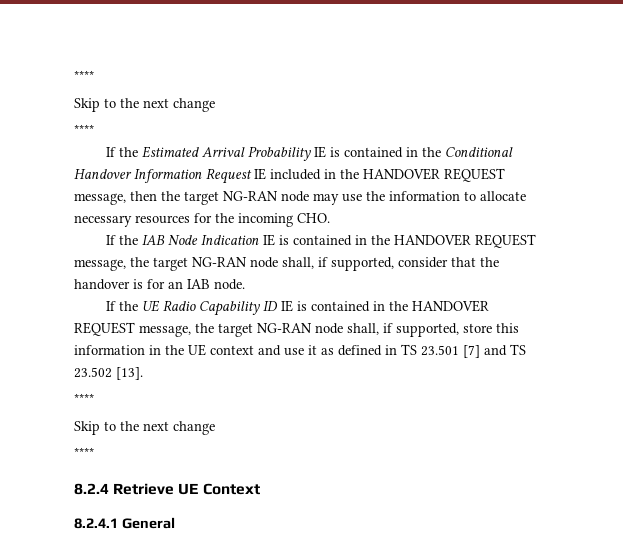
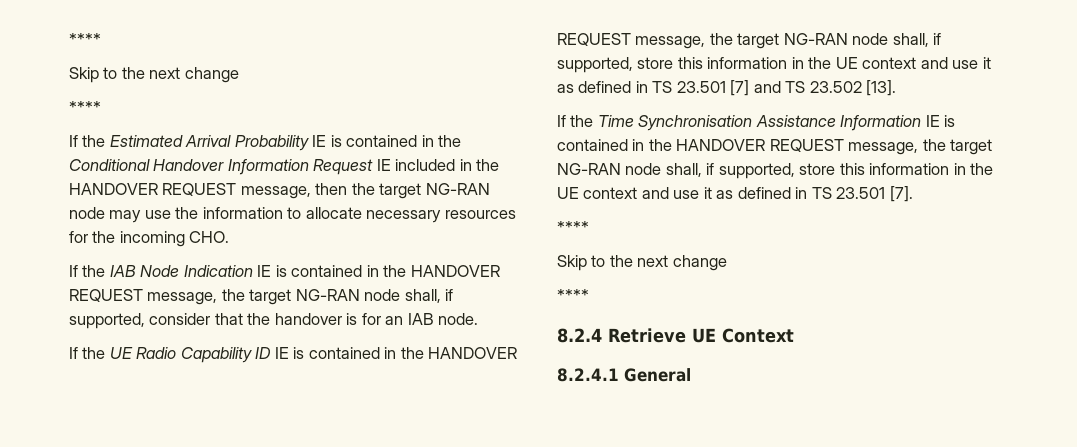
(143, 373) none -> [557,115,956,131] [557,139,993,155] [557,163,994,179] [557,186,913,202] // If the Time Synchronisation Assistance Information IE is contained in the HANDOVER REQUEST message, the target NG-RAN node shall, if supported, store this information in the UE context and use it as defined in TS 23.501 [7].

